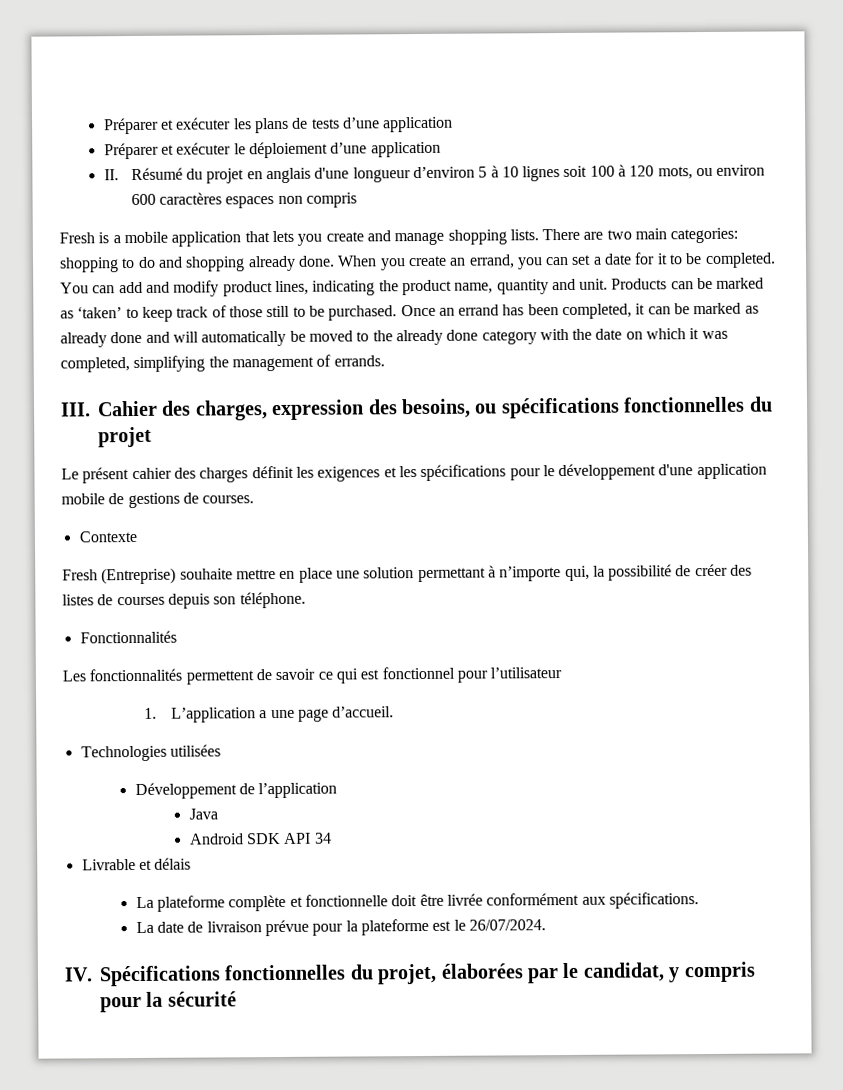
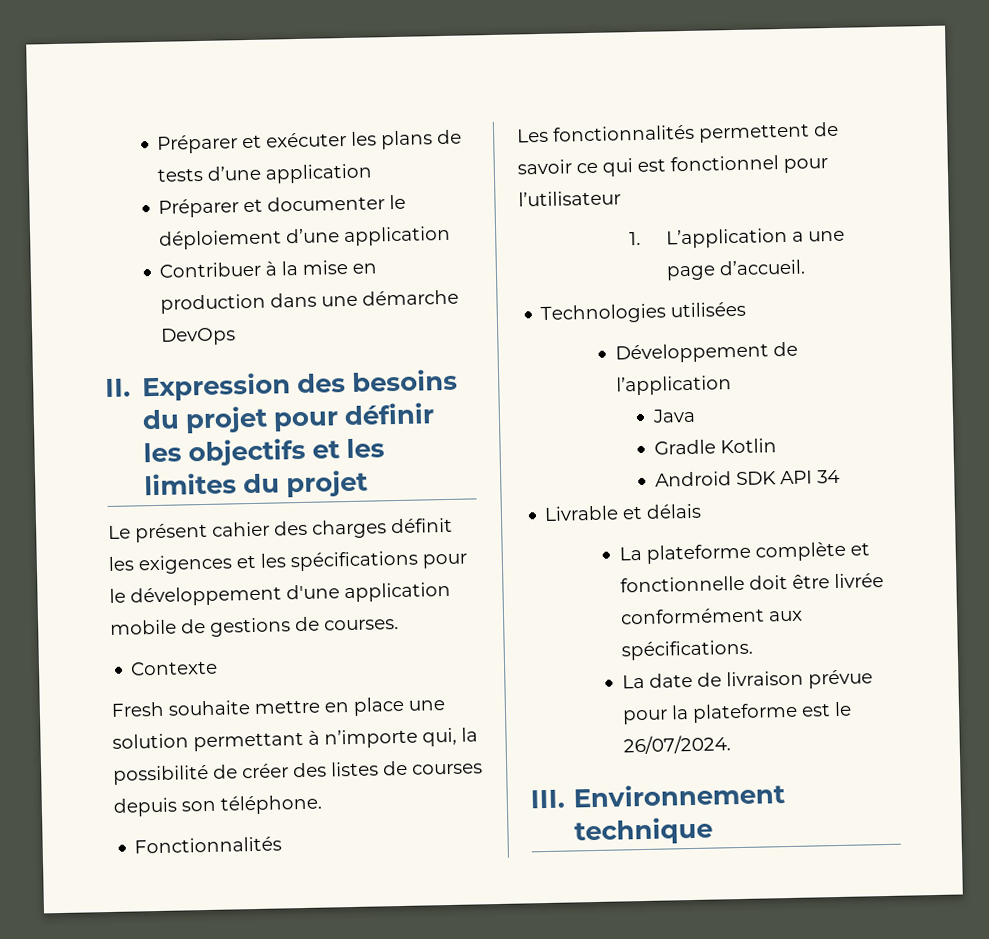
[176,142,232,155] exécuter -> [267,195,386,212] documenter
[103,164,766,184] [130,192,357,209] [59,227,739,247] [59,252,776,273] [60,277,765,297] [60,302,759,322] [60,328,728,348] [60,354,385,373] [60,396,746,421] II. Résumé du projet en anglais d'une longueur d’environ 5 à 10 lignes soit 100 à 120 mots, ou environ 600 caractères espaces non compris // Fresh is a mobile application that lets you create and manage shopping lists. There are two main categories: shopping to do and shopping already done. When you create an errand, you can set a date for it to be completed. You can add and modify product lines, indicating the product name, quantity and unit. Products can be marked as ‘taken’ to keep track of those still to be purchased. Once an errand has been completed, it can be marked as already done and will automatically be moved to the already done category with the date on which it was completed, simplifying the management of errands. // III. Cahier des charges, expression des besoins, ou spécifications fonctionnelles -> [159,259,378,278] [160,289,460,314] [161,327,237,346] [105,368,458,402] [141,402,435,434] [142,437,385,467] [143,472,237,496] Contribuer à la mise en production dans une démarche DevOps // II. Expression des besoins du projet pour définir les objectifs et les limites
[101,567,177,585] (Entreprise) -> (165, 709) none
(218, 814) none -> [654,438,778,455] // Gradle Kotlin
[64,961,756,987] [100,991,237,1013] IV. Spécifications fonctionnelles du projet, élaborées par le candidat, y compris pour la sécurité -> [530,782,786,809] [574,816,714,846] III. Environnement technique

